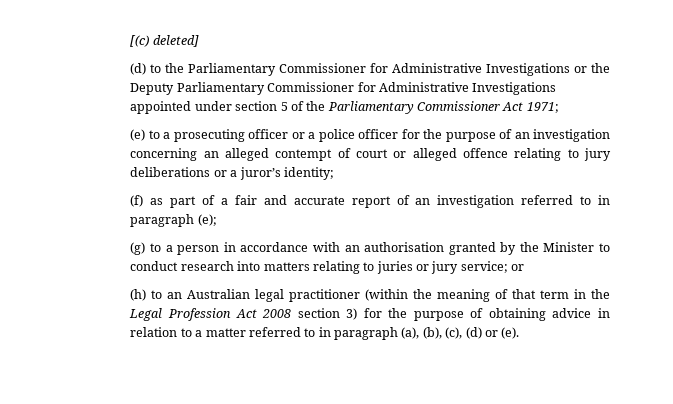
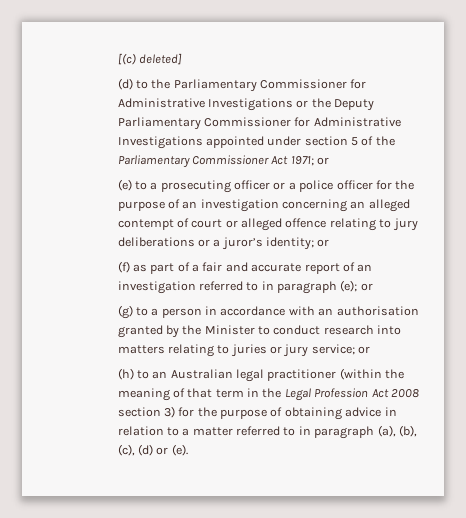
(559, 107) none -> [317,157,330,165] or
(334, 173) none -> [317,239,330,247] or
(217, 220) none -> [360,283,373,291] or

